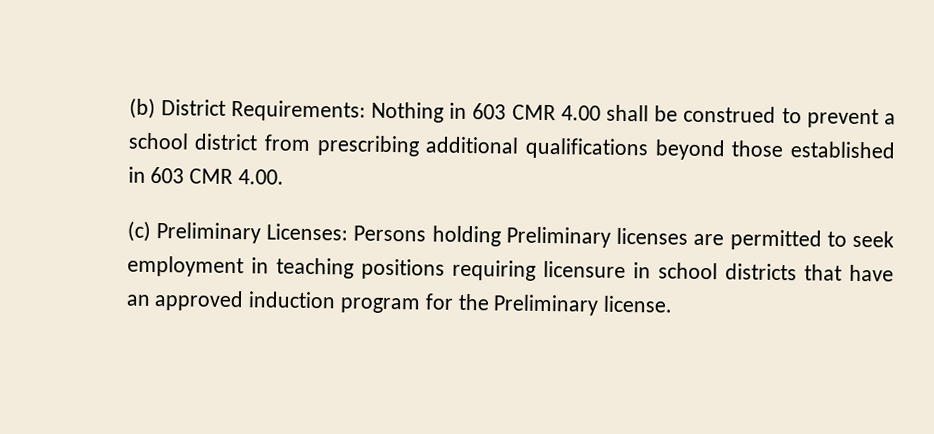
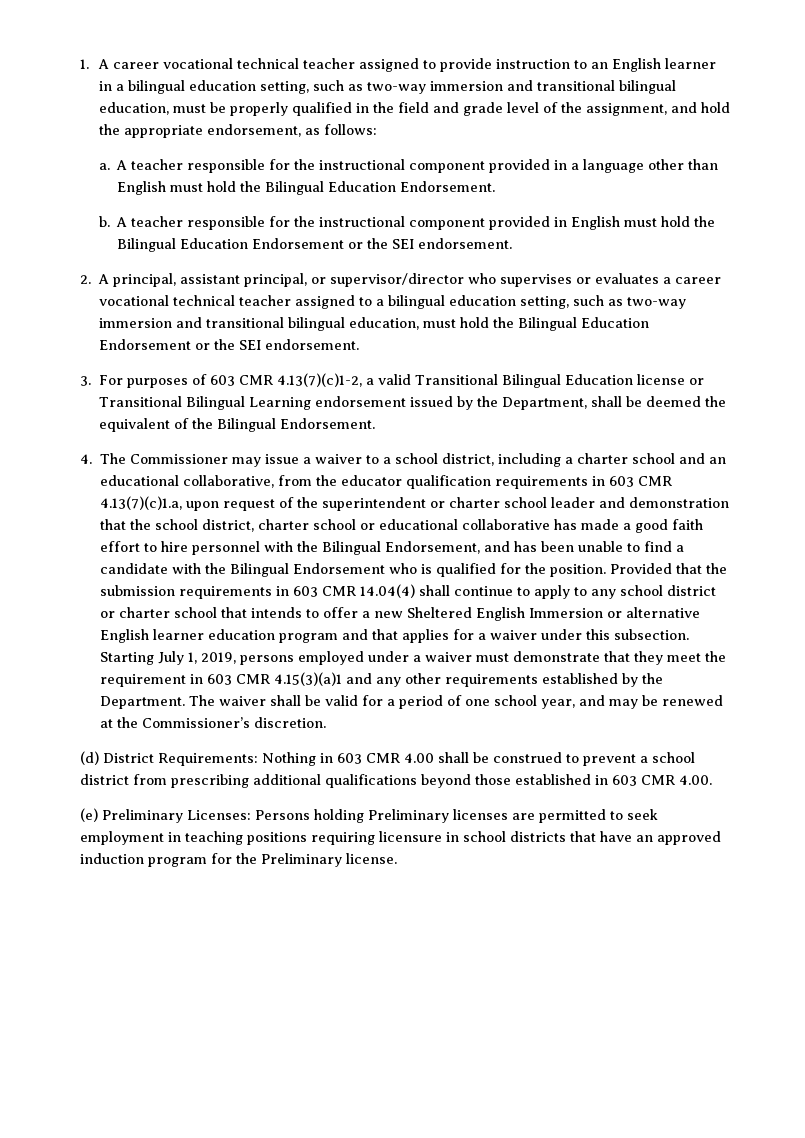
[128,97,156,120] (b) -> [80,58,716,72] [98,80,676,94] [98,102,730,116] [98,124,377,138] [98,159,718,173] [116,181,495,195] [98,216,715,230] [116,238,512,252] [80,273,721,287] [98,295,686,309] [98,317,649,331] [98,339,359,350] [80,373,704,388] [98,396,726,410] [98,418,375,432] [80,453,726,467] [99,475,672,489] [99,496,729,511] [99,519,703,533] [99,541,684,555] [99,563,727,577] [99,584,716,599] [99,607,700,621] [99,629,689,643] [99,651,726,665] [99,672,663,687] [99,695,723,709] [99,717,326,728] [80,751,100,765] 1. A career vocational technical teacher assigned to provide instruction to an English learner in a bilingual education setting, such as two-way immersion and transitional bilingual education, must be properly qualified in the field and grade level of the assignment, and hold the appropriate endorsement, as follows: // a. A teacher responsible for the instructional component provided in a language other than English must hold the Bilingual Education Endorsement. // b. A teacher responsible for the instructional component provided in English must hold the Bilingual Education Endorsement or the SEI endorsement. // 2. A principal, assistant principal, or supervisor/director who supervises or evaluates a career vocational technical teacher assigned to a bilingual education setting, such as two-way immersion and transitional bilingual education, must hold the Bilingual Education Endorsement or the SEI endorsement. // 3. For purposes of 603 CMR 4.13(7)(c)1-2, a valid Transitional Bilingual Education license or Transitional Bilingual Learning endorsement issued by the Department, shall be deemed the equivalent of the Bilingual Endorsement. // 4. The Commissioner may issue a waiver to a school district, including a charter school and an educational collaborative, from the educator qualification requirements in 603 CMR 4.13(7)(c)1.a, upon request of the superintendent or charter school leader and demonstration that the school district, charter school or educational collaborative has made a good faith effort to hire personnel with the Bilingual Endorsement, and has been unable to find a candidate with the Bilingual Endorsement who is qualified for the position. Provided that the submission requirements in 603 CMR 14.04(4) shall continue to apply to any school district or charter school that intends to offer a new Sheltered English Immersion or alternative English learner education program and that applies for a waiver under this subsection. Starting July 1, 2019, persons employed under a waiver must demonstrate that they meet the requirement in 603 CMR 4.15(3)(a)1 and any other requirements established by the Department. The waiver shall be valid for a period of one school year, and may be renewed at the Commissioner’s discretion. // (d)
[126,220,151,242] (c) -> [80,808,99,822] (e)

